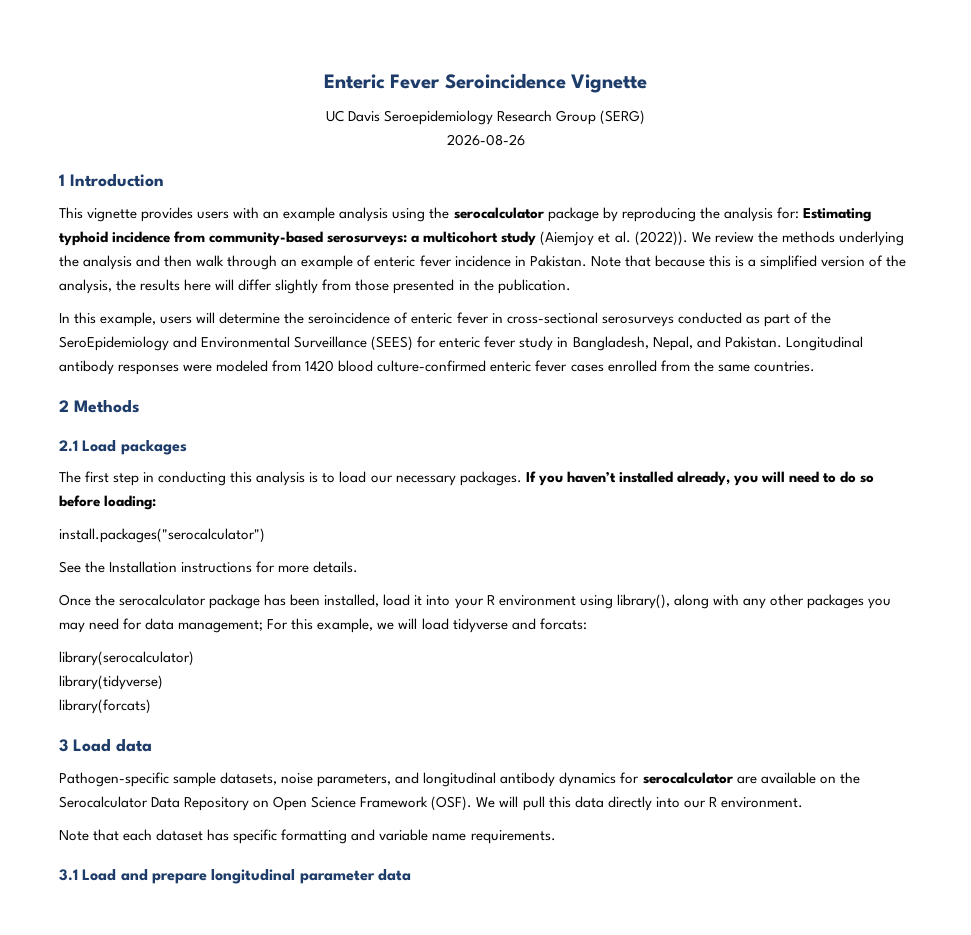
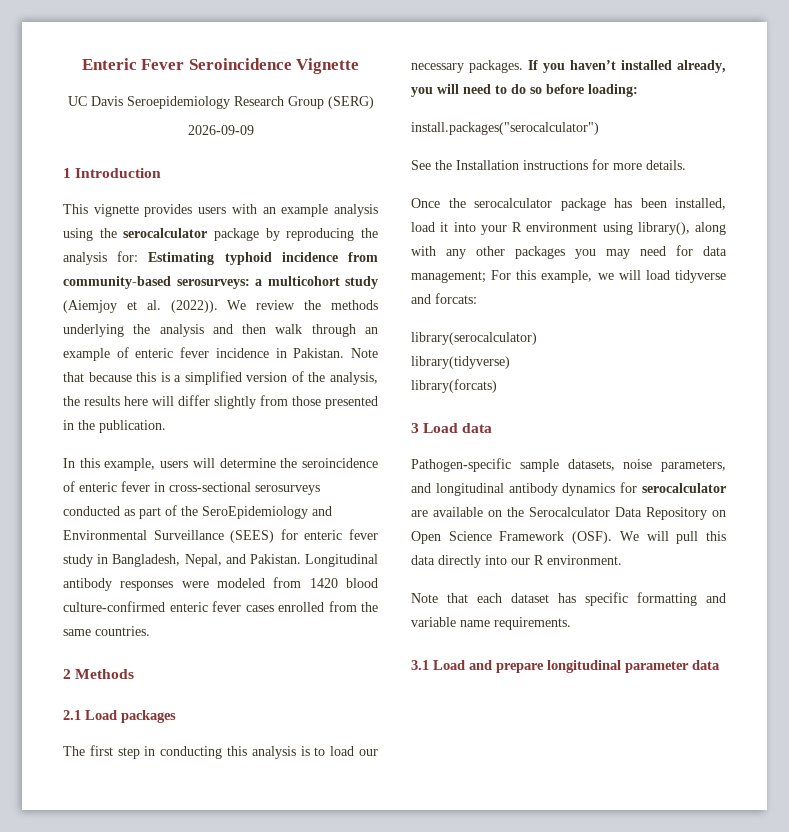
[446,134,525,146] 2026-08-26 -> [187,125,254,135] 2026-09-09

